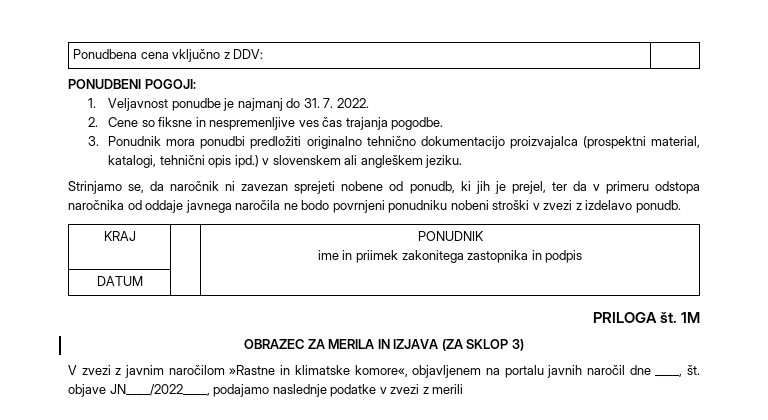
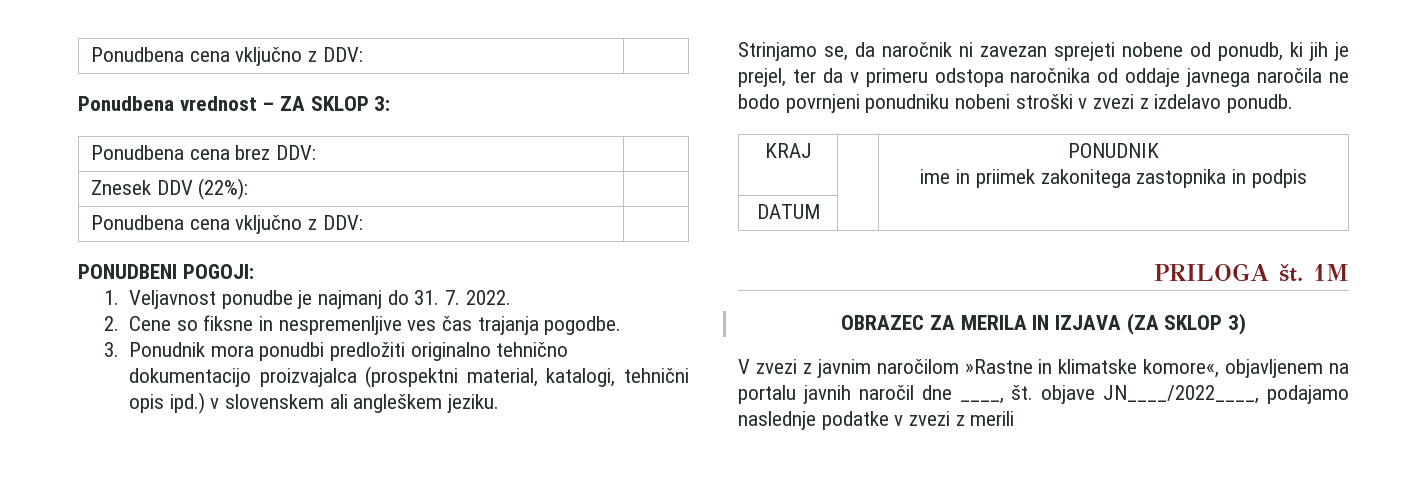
[73,49,264,62] Ponudbena cena vključno z DDV: | -> [90,47,363,66] [78,96,391,111] [90,145,316,160] [90,178,249,200] [90,215,363,234] Ponudbena cena vključno z DDV: | // Ponudbena vrednost – ZA SKLOP 3: // Ponudbena cena brez DDV: | // Znesek DDV (22%): | // Ponudbena cena vključno z DDV: |

